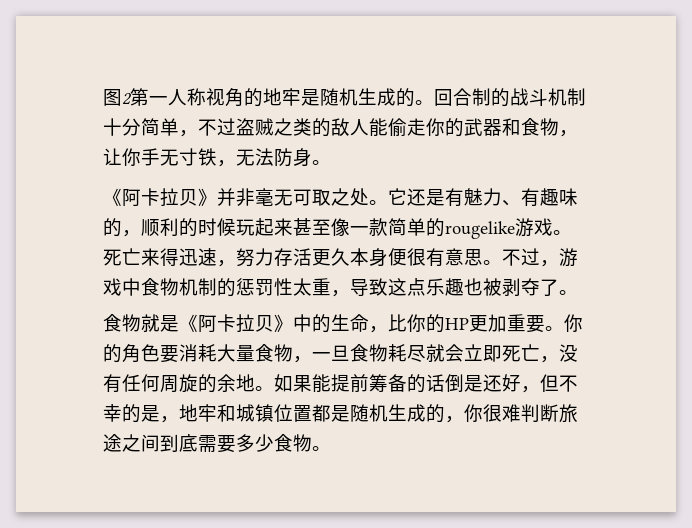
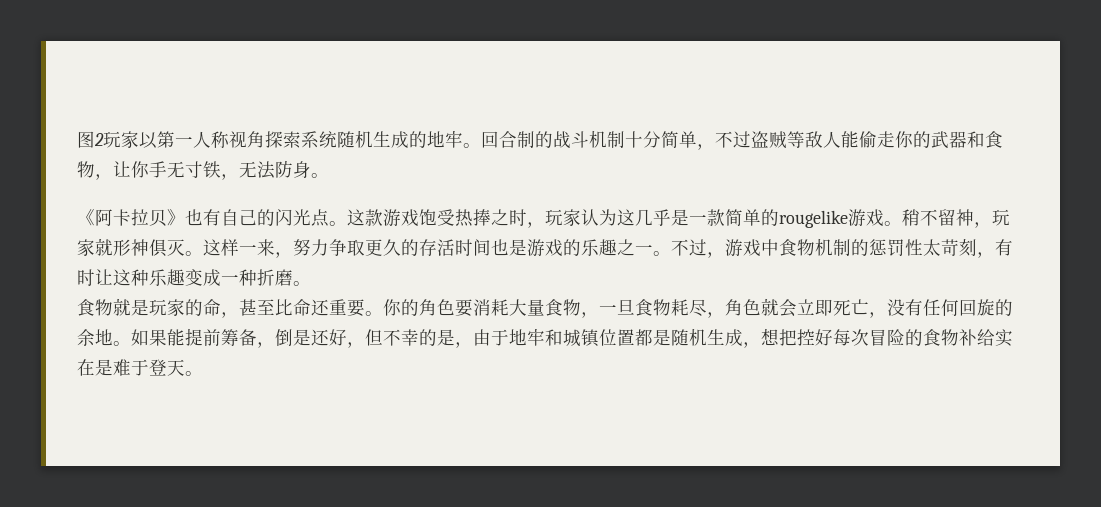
(132, 99) none -> [103,131,157,149] 玩家以
[244,88,415,107] 的地牢是随机生成的 -> [265,130,463,148] 探索系统随机生成的地牢
[274,118,331,137] 之类的 -> [787,131,805,148] 等
[217,188,578,207] [103,218,350,237] 并非毫无可取之处。它还是有魅力、有趣味的，顺利的时候玩起来甚至像 -> [185,209,689,228] 也有自己的闪光点。这款游戏饱受热捧之时，玩家认为这几乎是
[103,248,483,267] 死亡来得迅速，努力存活更久本身便很有意思 -> [902,209,1010,228] [77,238,653,258] 稍不留神，玩家就形神俱灭。这样一来，努力争取更久的存活时间也是游戏的乐趣之一
[312,278,578,297] [103,314,507,333] 重，导致这点乐趣也被剥夺了。 // 食物就是《阿卡拉贝》中的生命，比你的HP更加 -> [941,239,1013,258] [77,269,311,286] [77,298,329,318] 苛刻，有时让这种乐趣变成一种折磨。 // 食物就是玩家的命，甚至比命还
(426, 353) none -> [707,299,761,318] ，角色
[160,375,179,393] 周 -> [959,299,977,316] 回
[407,374,445,393] 的话 -> [257,342,275,348] ，
(179, 419) none -> [473,329,509,346] 由于
[426,404,578,423] [103,434,312,453] 的，你很难判断旅途之间到底需要多少食物 -> [743,328,1013,348] [77,359,185,376] ，想把控好每次冒险的食物补给实在是难于登天

